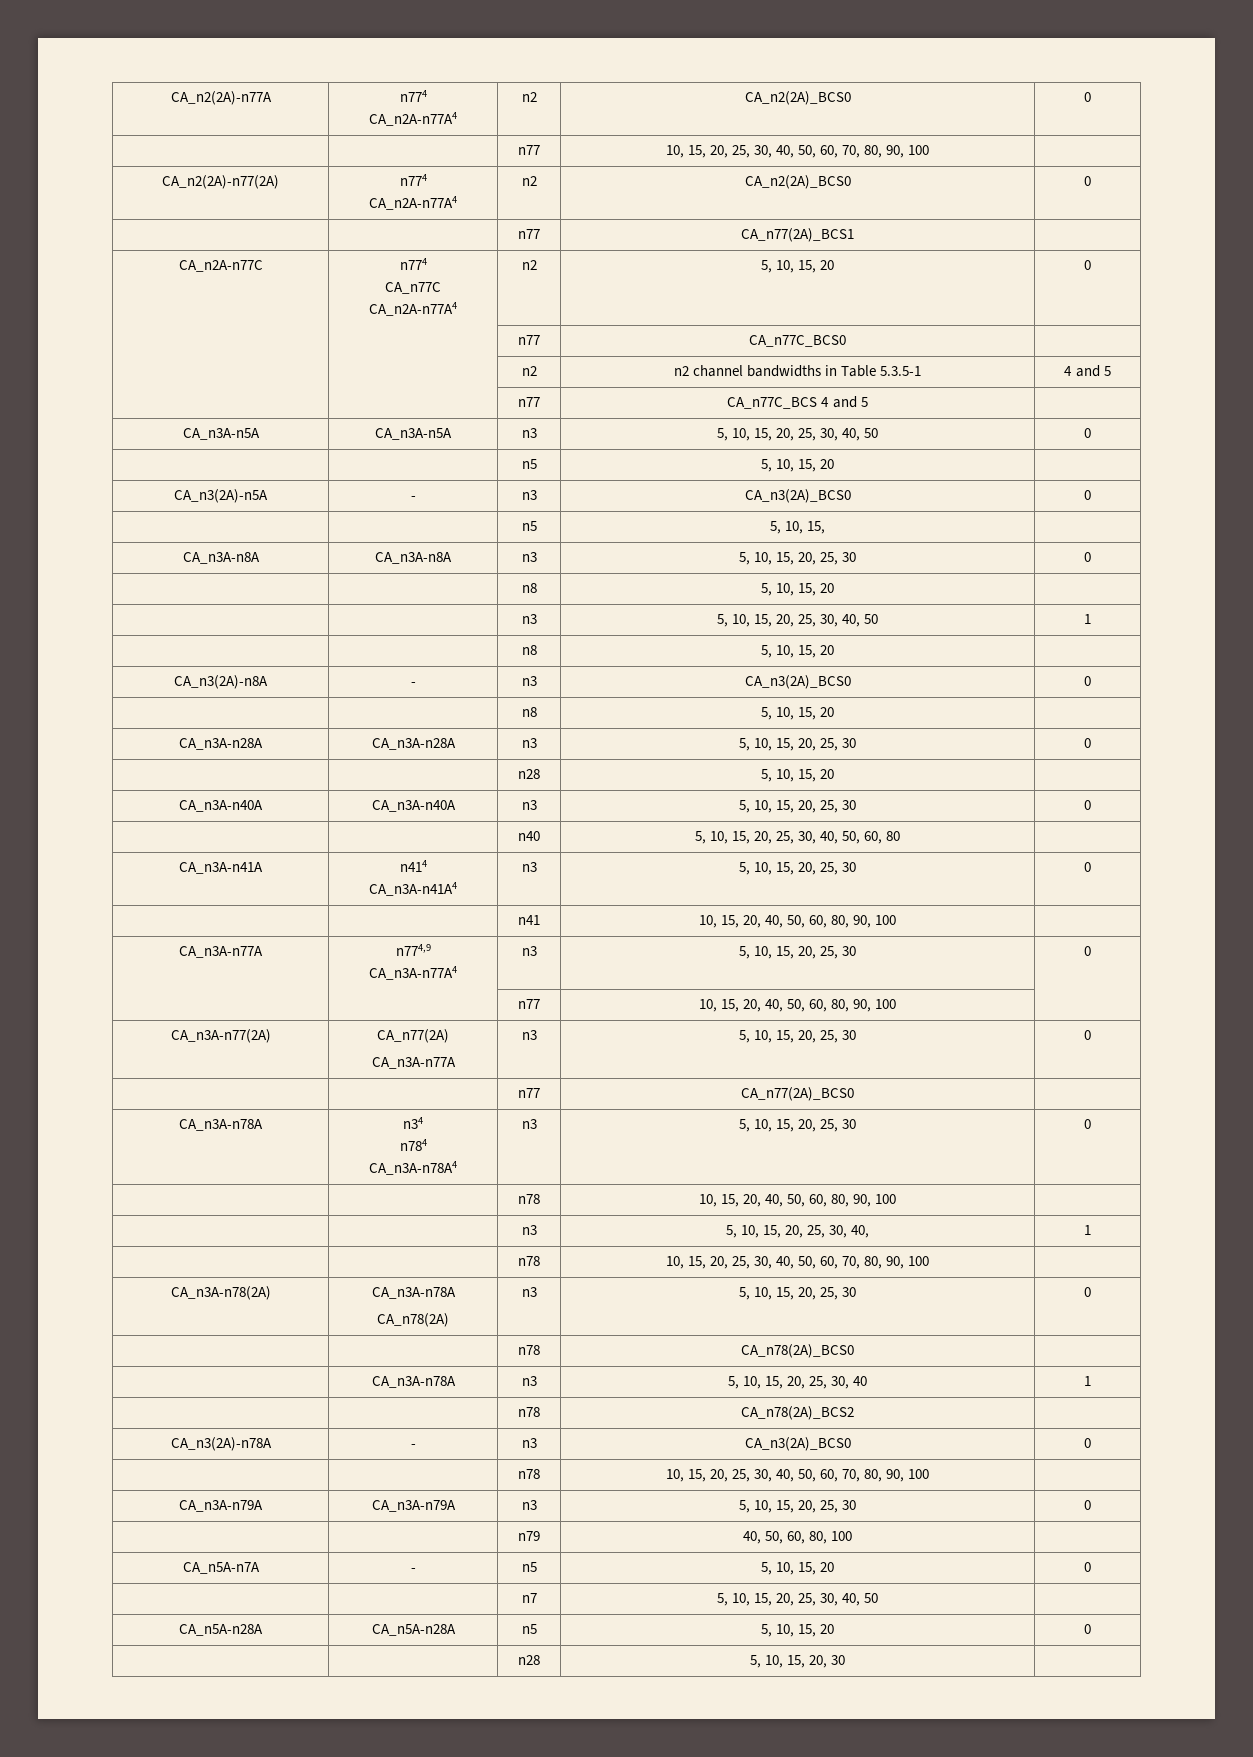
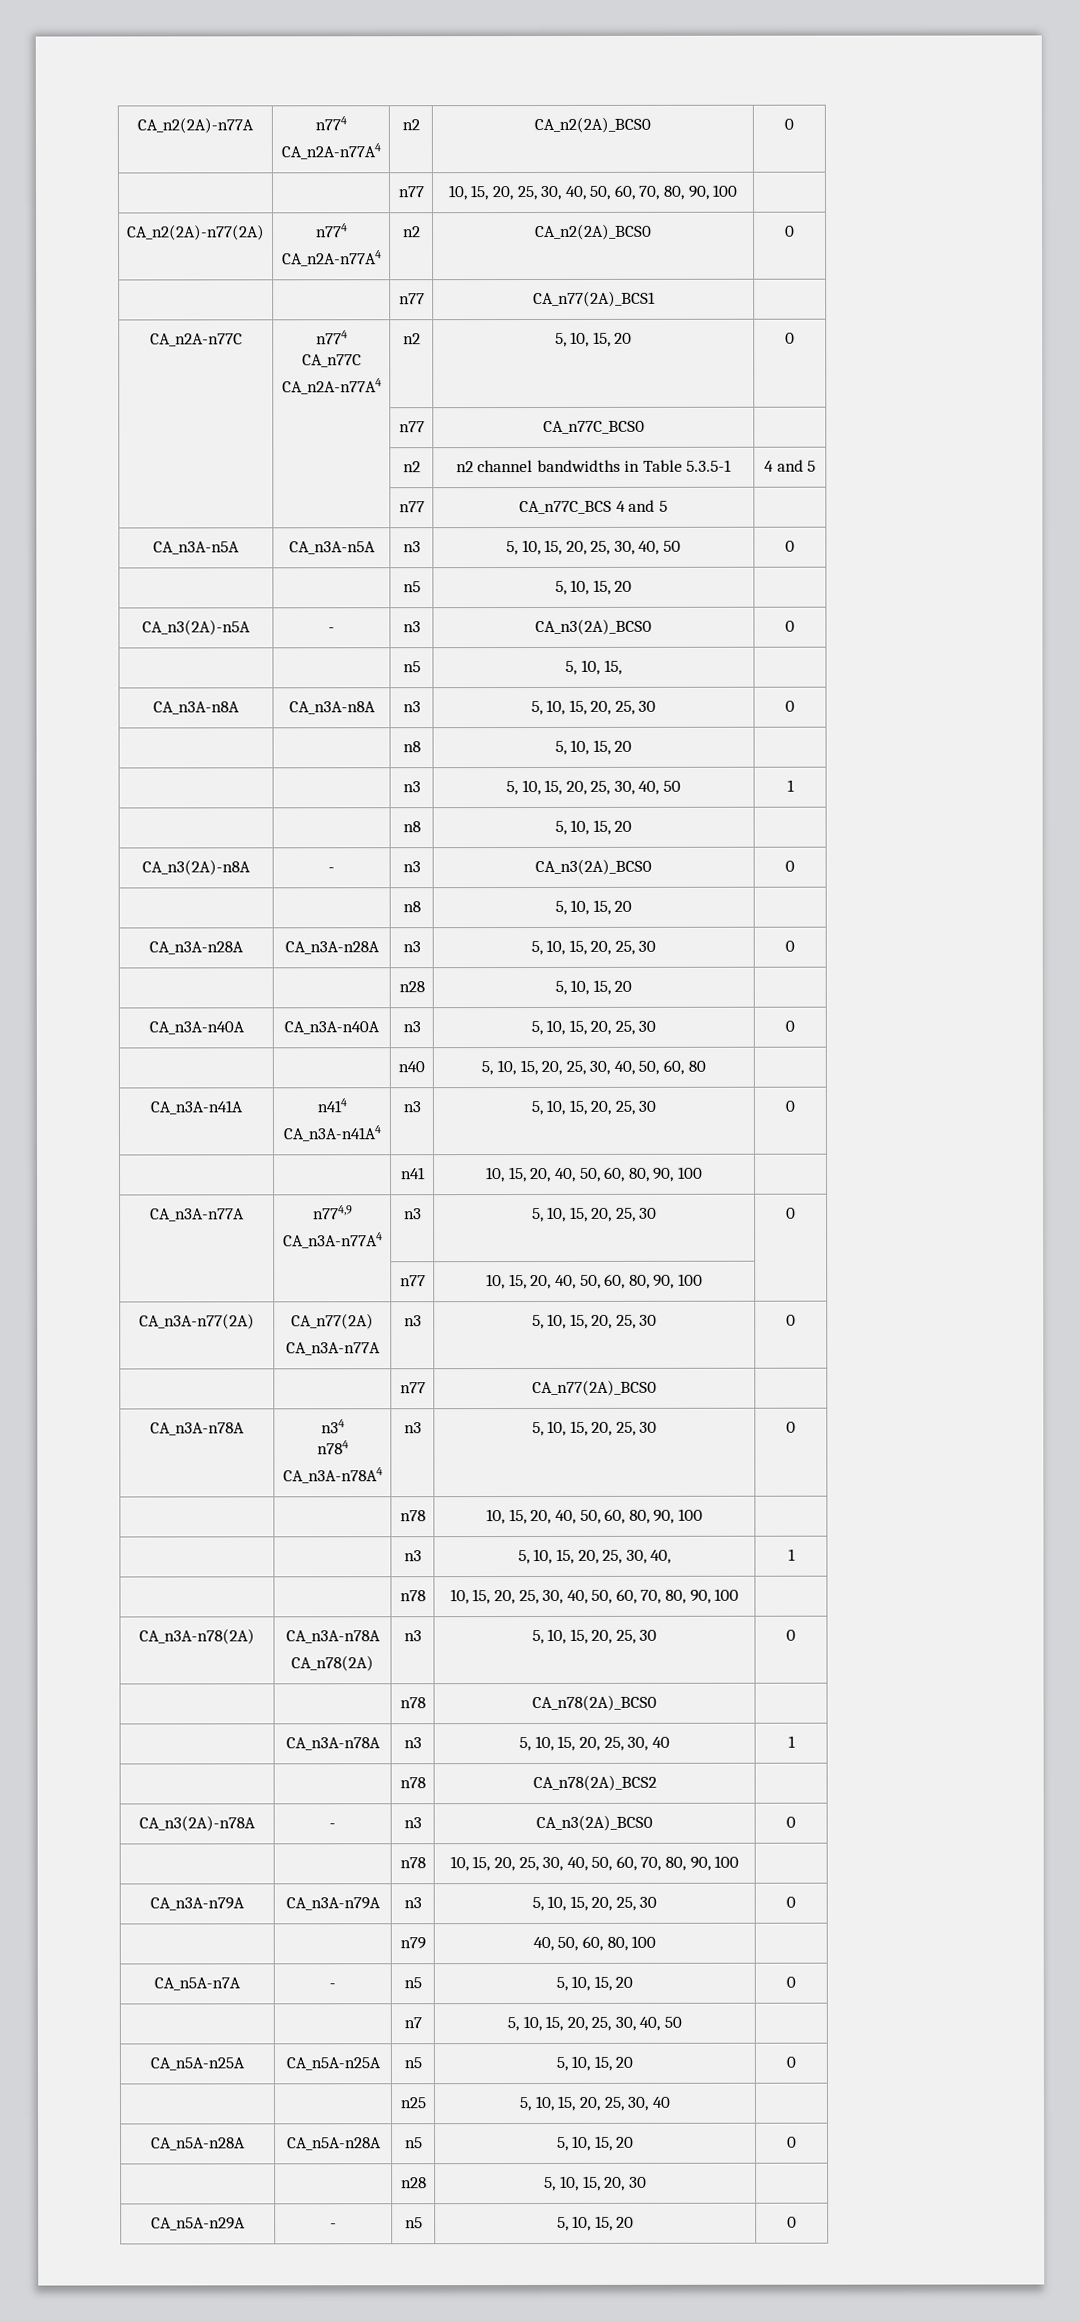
(879, 1598) none -> [150,2057,245,2071] [285,2057,381,2071] [403,2057,422,2069] [555,2055,634,2071] [786,2056,796,2068] [399,2097,426,2109] [519,2095,670,2112] // CA_n5A-n25A | CA_n5A-n25A | n5 | 5, 10, 15, 20 | 0 // | | n25 | 5, 10, 15, 20, 25, 30, 40 |
(846, 1660) none -> [151,2217,246,2231] [330,2223,337,2229] [404,2217,423,2229] [556,2215,635,2231] [787,2216,797,2228] // CA_n5A-n29A | - | n5 | 5, 10, 15, 20 | 0

